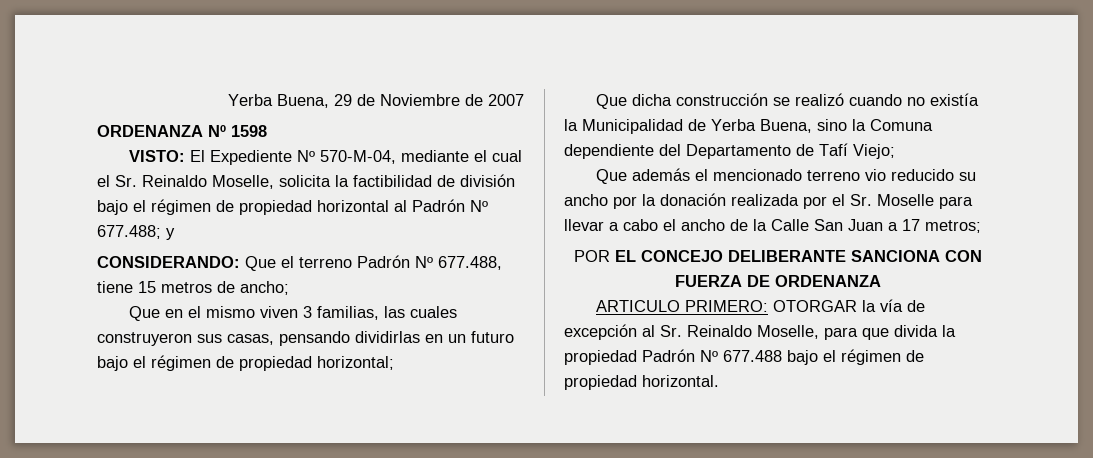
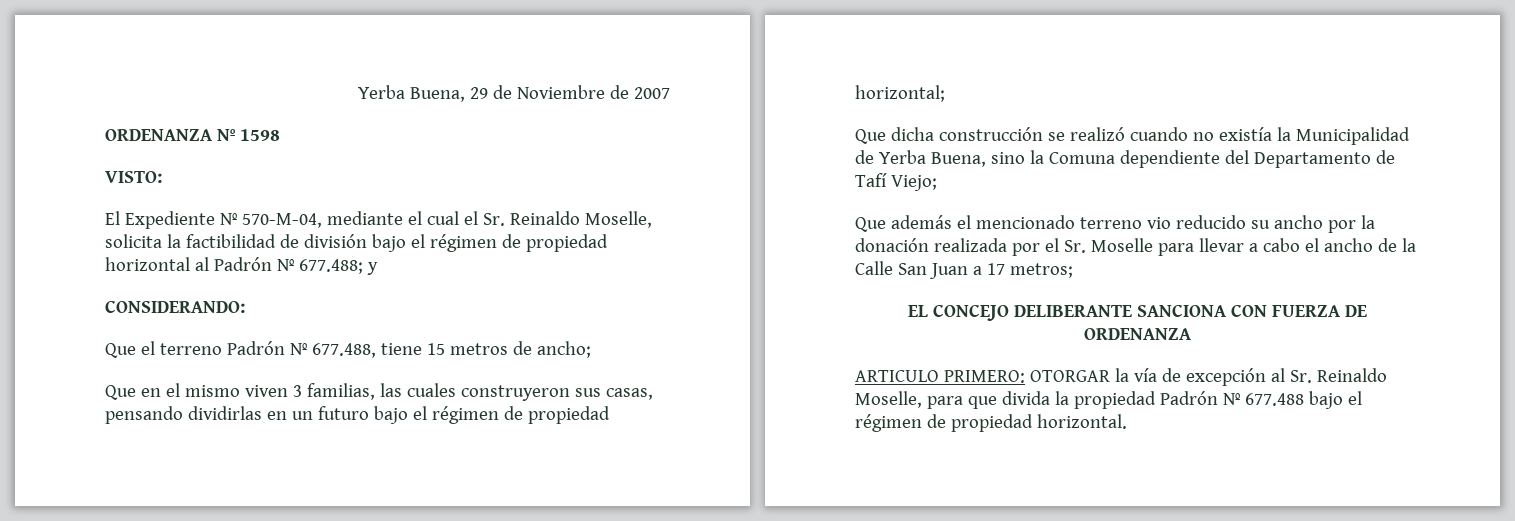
(186, 156) none -> (162, 177) //
(240, 262) none -> (245, 306) //
[573,250,610,262] POR -> (1073, 270) none

